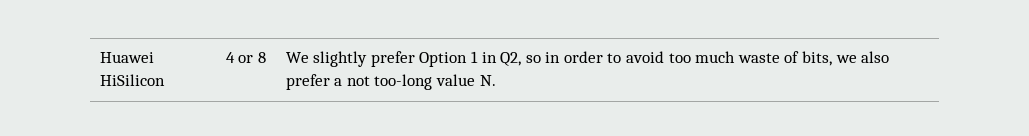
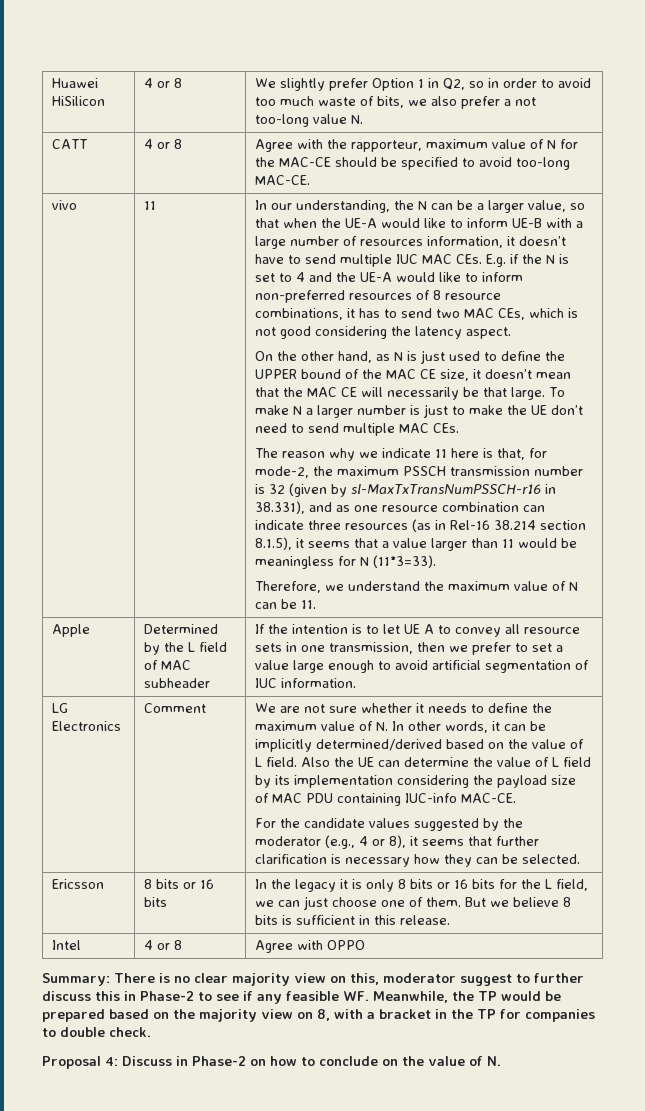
(496, 80) none -> [52,139,88,149] [144,139,183,149] [255,139,579,152] [255,157,571,170] [255,175,311,185] [52,200,78,210] [144,201,157,210] [255,200,586,213] [255,218,584,228] [255,236,567,249] [255,254,570,267] [255,272,524,282] [255,290,502,303] [255,308,579,320] [255,326,512,339] [255,350,566,364] [255,369,572,381] [255,387,566,400] [255,404,584,418] [255,423,460,436] [255,448,548,461] [255,466,584,478] [255,483,557,497] [255,501,546,514] [255,519,587,532] [255,537,578,551] [255,555,437,569] [255,581,579,593] [255,599,317,609] [52,624,91,637] [144,624,219,634] [144,642,228,655] [144,660,192,670] [144,678,211,688] [255,624,581,637] [255,642,564,655] [255,660,590,673] [255,678,357,688] [52,703,69,713] [52,721,122,731] [144,703,207,713] [255,703,553,713] [255,721,547,733] [255,739,585,752] [255,757,592,767] [255,775,577,788] [255,793,517,806] [255,818,524,831] [255,835,540,849] [255,854,581,867] [52,879,105,889] [144,879,215,889] [144,897,168,907] [255,879,589,892] [255,896,572,910] [255,915,451,925] [52,940,82,950] [144,940,183,950] [255,940,366,953] [42,973,584,986] [42,991,561,1004] [42,1009,595,1022] [42,1027,151,1037] [42,1056,501,1069] // CATT | 4 or 8 | Agree with the rapporteur, maximum value of N for the MAC-CE should be specified to avoid too-long MAC-CE. // vivo | 11 | In our understanding, the N can be a larger value, so that when the UE-A would like to inform UE-B with a large number of resources information, it doesn’t have to send multiple IUC MAC CEs. E.g. if the N is set to 4 and the UE-A would like to inform non-preferred resources of 8 resource combinations, it has to send two MAC CEs, which is not good considering the latency aspect. // On the other hand, as N is just used to define the UPPER bound of the MAC CE size, it doesn’t mean that the MAC CE will necessarily be that large. To make N a larger number is just to make the UE don’t need to send multiple MAC CEs. // The reason why we indicate 11 here is that, for mode-2, the maximum PSSCH transmission number is 32 (given by sl-MaxTxTransNumPSSCH-r16 in 38.331), and as one resource combination can indicate three resources (as in Rel-16 38.214 section 8.1.5), it seems that a value larger than 11 would be meaningless for N (11*3=33). // Therefore, we understand the maximum value of N can be 11. // Apple | Determined by the L field of MAC subheader | If the intention is to let UE A to convey all resource sets in one transmission, then we prefer to set a value large enough to avoid artificial segmentation of IUC information. // LG Electronics | Comment | We are not sure whether it needs to define the maximum value of N. In other words, it can be implicitly determined/derived based on the value of L field. Also the UE can determine the value of L field by its implementation considering the payload size of MAC PDU containing IUC-info MAC-CE. // For the candidate values suggested by the moderator (e.g., 4 or 8), it seems that further clarification is necessary how they can be selected. // Ericsson | 8 bits or 16 bits | In the legacy it is only 8 bits or 16 bits for the L field, we can just choose one of them. But we believe 8 bits is sufficient in this release. // Intel | 4 or 8 | Agree with OPPO // Summary: There is no clear majority view on this, moderator suggest to further discuss this in Phase-2 to see if any feasible WF. Meanwhile, the TP would be prepared based on the majority view on 8, with a bracket in the TP for companies to double check. // Proposal 4: Discuss in Phase-2 on how to conclude on the value of N.

